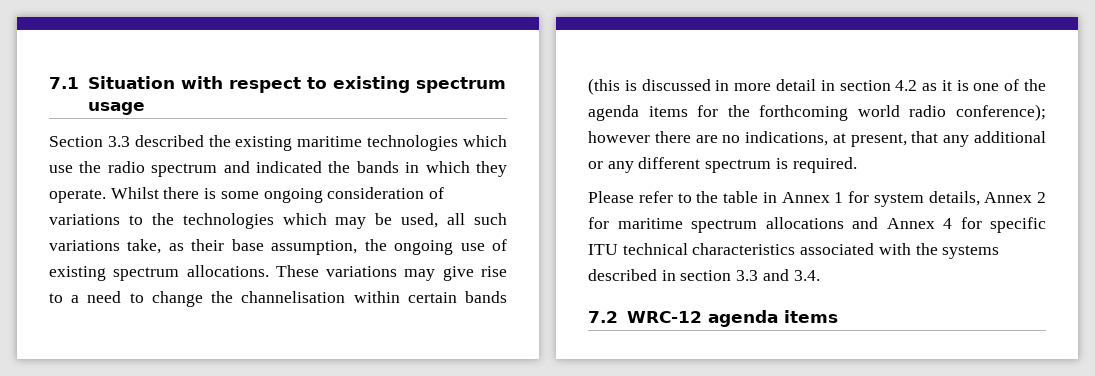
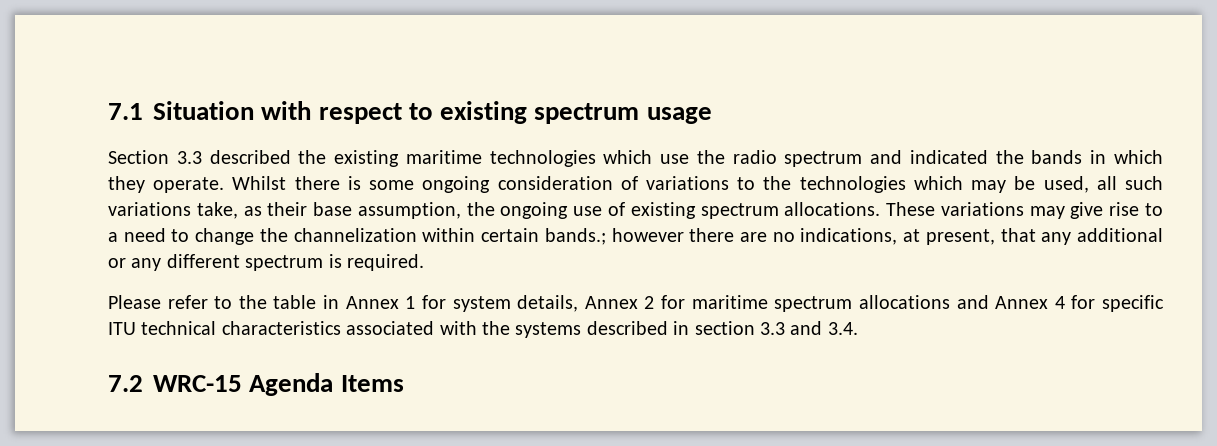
[241,291,346,303] channelisation -> [293,228,417,242] channelization
[465,291,508,303] [588,78,1046,95] [588,104,1046,121] bands (this is discussed in more detail in section 4.2 as it is one of the agenda items for the forthcoming world radio conference); -> [544,228,606,245] bands.;
[626,310,838,327] WRC-12 agenda items -> [153,373,404,396] WRC-15 Agenda Items

